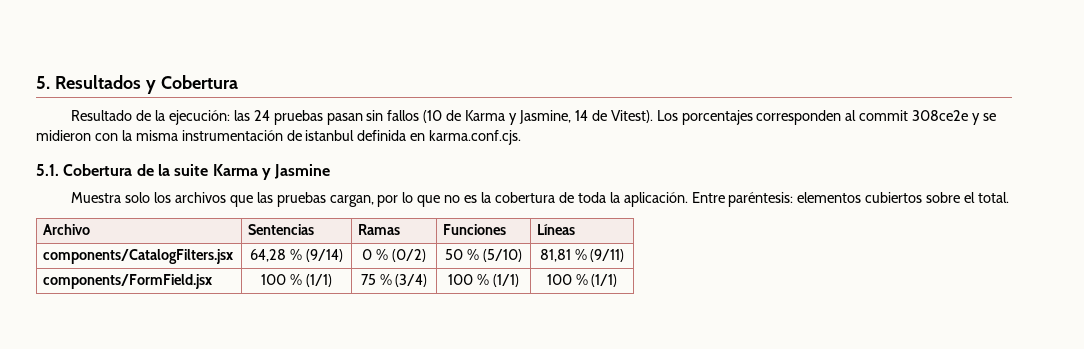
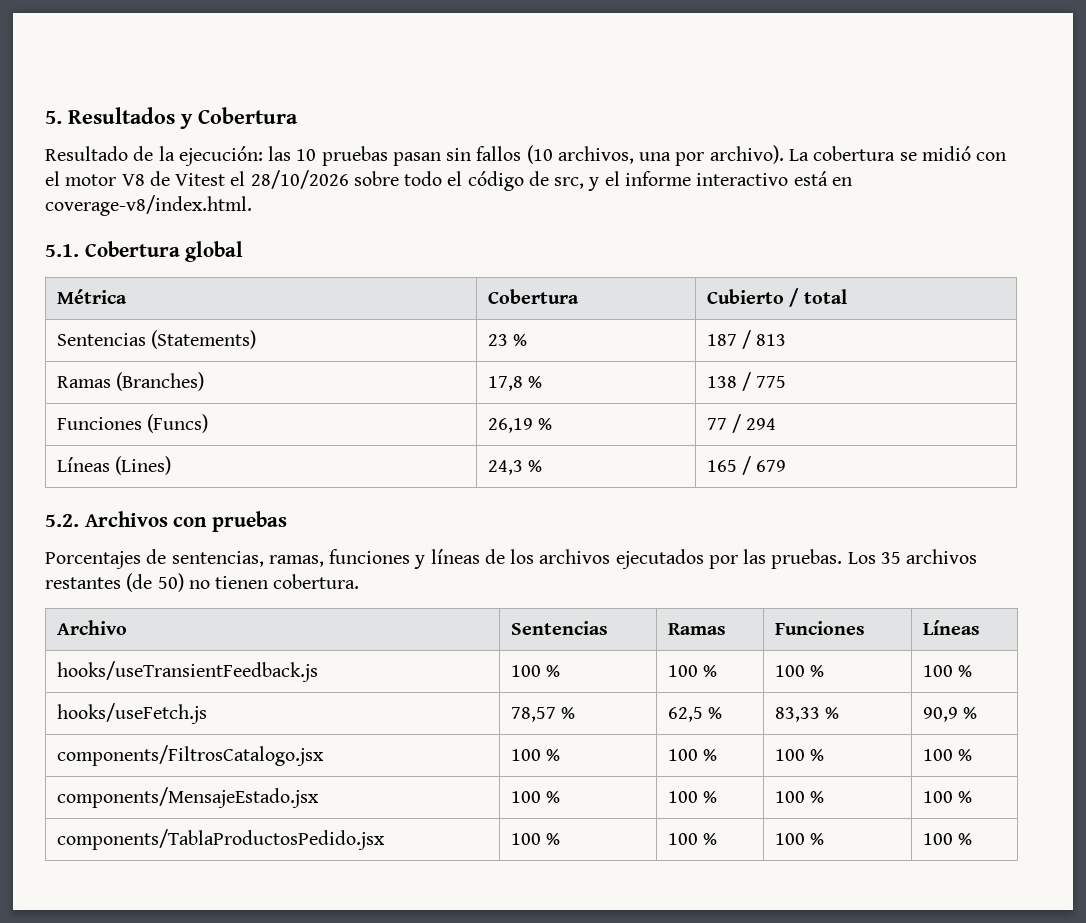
[253,110,270,121] 24 -> [296,149,317,161] 10
[446,110,997,125] [36,130,522,145] [36,164,331,180] [71,192,1010,207] de Karma y Jasmine, 14 de Vitest). Los porcentajes corresponden al commit 308ce2e y se midieron con la misma instrumentación de istanbul definida en karma.conf.cjs. // 5.1. Cobertura de la suite Karma y Jasmine // Muestra solo los archivos que las pruebas cargan, por lo que no es la cobertura de toda la aplicación. Entre paréntesis: elementos cubiertos sobre el total. -> [557,145,1007,166] [45,170,852,191] [45,195,252,216] [45,241,244,262] [56,289,127,304] [487,289,579,304] [706,288,848,307] [56,330,256,349] [487,334,527,346] [706,330,787,349] [56,372,204,391] [487,376,542,391] [706,372,787,391] [56,414,208,433] [487,418,552,433] [706,414,777,433] [56,456,171,475] [487,460,542,475] [706,456,787,475] [45,511,287,532] [45,549,978,569] [45,573,360,592] archivos, una por archivo). La cobertura se midió con el motor V8 de Vitest el 28/10/2026 sobre todo el código de src, y el informe interactivo está en coverage-v8/index.html. // 5.1. Cobertura global // Métrica | Cobertura | Cubierto / total // Sentencias (Statements) | 23 % | 187 / 813 // Ramas (Branches) | 17,8 % | 138 / 775 // Funciones (Funcs) | 26,19 % | 77 / 294 // Líneas (Lines) | 24,3 % | 165 / 679 // 5.2. Archivos con pruebas // Porcentajes de sentencias, ramas, funciones y líneas de los archivos ejecutados por las pruebas. Los 35 archivos restantes (de 50) no tienen cobertura.
[43,249,234,264] [250,249,343,262] [362,249,426,262] [445,249,522,262] [539,249,625,262] [43,274,213,289] [261,274,332,287] [360,274,428,287] [448,274,519,287] [546,274,618,287] components/CatalogFilters.jsx | 64,28 % (9/14) | 0 % (0/2) | 50 % (5/10) | 81,81 % (9/11) // components/FormField.jsx | 100 % (1/1) | 75 % (3/4) | 100 % (1/1) | 100 % (1/1) -> [56,661,318,682] [510,665,560,677] [667,665,717,677] [774,665,824,677] [922,665,972,677] [56,703,207,724] [510,707,575,722] [667,707,722,722] [774,707,839,722] [922,707,977,722] [56,745,324,766] [510,749,560,761] [667,749,717,761] [774,749,824,761] [922,749,972,761] [56,787,319,808] [510,791,560,803] [667,791,717,803] [774,791,824,803] [922,791,972,803] [56,829,385,850] [510,833,560,845] [667,833,717,845] [774,833,824,845] [922,833,972,845] hooks/useTransientFeedback.js | 100 % | 100 % | 100 % | 100 % // hooks/useFetch.js | 78,57 % | 62,5 % | 83,33 % | 90,9 % // components/FiltrosCatalogo.jsx | 100 % | 100 % | 100 % | 100 % // components/MensajeEstado.jsx | 100 % | 100 % | 100 % | 100 % // components/TablaProductosPedido.jsx | 100 % | 100 % | 100 % | 100 %

